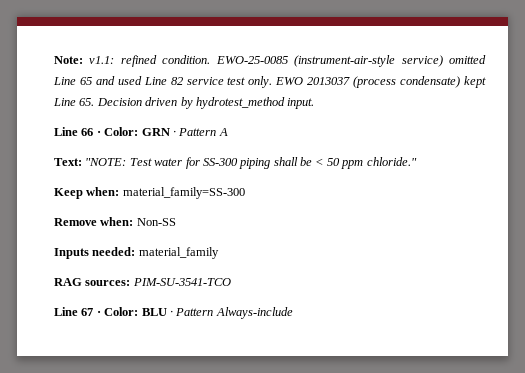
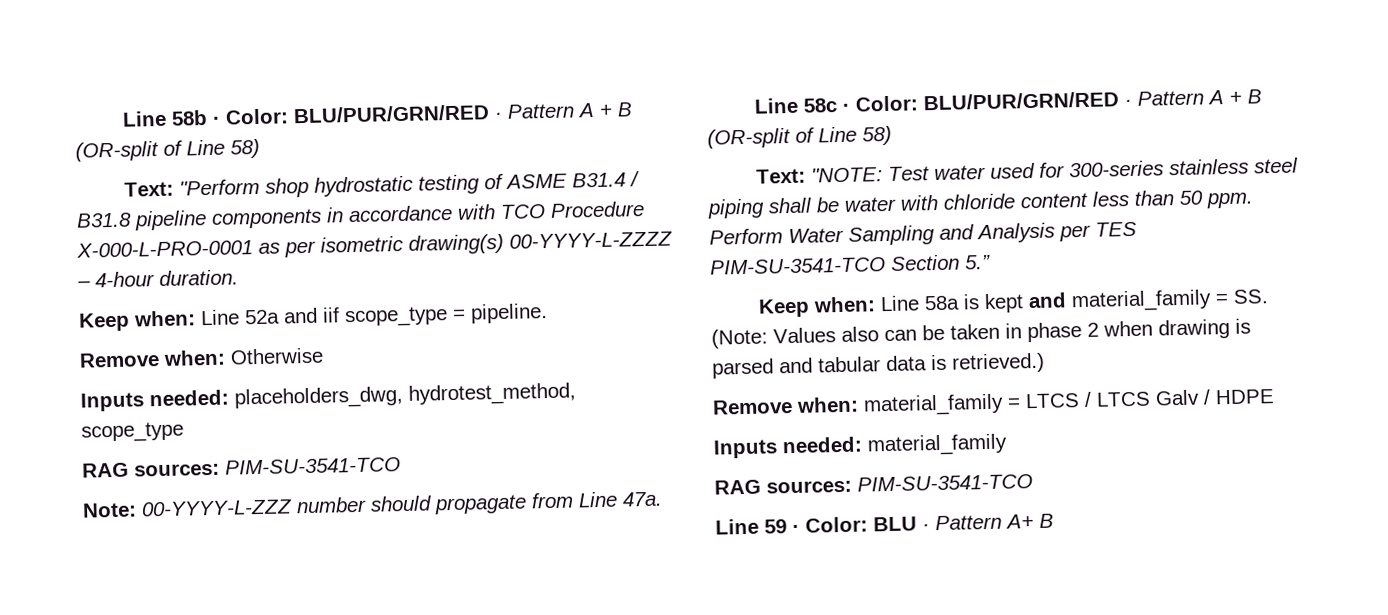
[54,55,486,67] [53,76,486,88] [53,97,315,109] [54,127,228,136] [54,157,417,169] [54,187,245,199] [54,217,176,226] Note: v1.1: refined condition. EWO-25-0085 (instrument-air-style service) omitted Line 65 and used Line 82 service test only. EWO 2013037 (process condensate) kept Line 65. Decision driven by hydrotest_method input. // Line 66 · Color: GRN · Pattern A // Text: "NOTE: Test water for SS-300 piping shall be < 50 ppm chloride." // Keep when: material_family=SS-300 // Remove when: Non-SS -> [122,102,634,127] [75,138,260,162] [124,171,641,198] [76,201,645,231] [76,231,673,258] [77,269,239,288] [78,303,548,332] [79,347,324,368] [80,382,576,412] [81,421,184,443] [82,457,401,478] [82,491,663,518] [754,89,1263,114] [707,125,892,149] [756,157,1300,184] [707,190,1254,219] [709,221,1137,246] [710,254,991,275] [758,289,1270,318] [711,318,1251,349] [712,352,1045,379] [712,389,1275,417] Line 58b · Color: BLU/PUR/GRN/RED · Pattern A + B (OR-split of Line 58) // Text: "Perform shop hydrostatic testing of ASME B31.4 / B31.8 pipeline components in accordance with TCO Procedure X-000-L-PRO-0001 as per isometric drawing(s) 00-YYYY-L-ZZZZ – 4-hour duration. // Keep when: Line 52a and iif scope_type = pipeline. // Remove when: Otherwise // Inputs needed: placeholders_dwg, hydrotest_method, scope_type // RAG sources: PIM-SU-3541-TCO // Note: 00-YYYY-L-ZZZ number should propagate from Line 47a. // Line 58c · Color: BLU/PUR/GRN/RED · Pattern A + B (OR-split of Line 58) // Text: "NOTE: Test water used for 300-series stainless steel piping shall be water with chloride content less than 50 ppm. Perform Water Sampling and Analysis per TES PIM-SU-3541-TCO Section 5.” // Keep when: Line 58a is kept and material_family = SS. (Note: Values also can be taken in phase 2 when drawing is parsed and tabular data is retrieved.) // Remove when: material_family = LTCS / LTCS Galv / HDPE
[81,308,94,316] 67 -> [764,519,787,534] 59
[215,307,293,319] Always-include -> [1005,513,1054,529] A+ B

